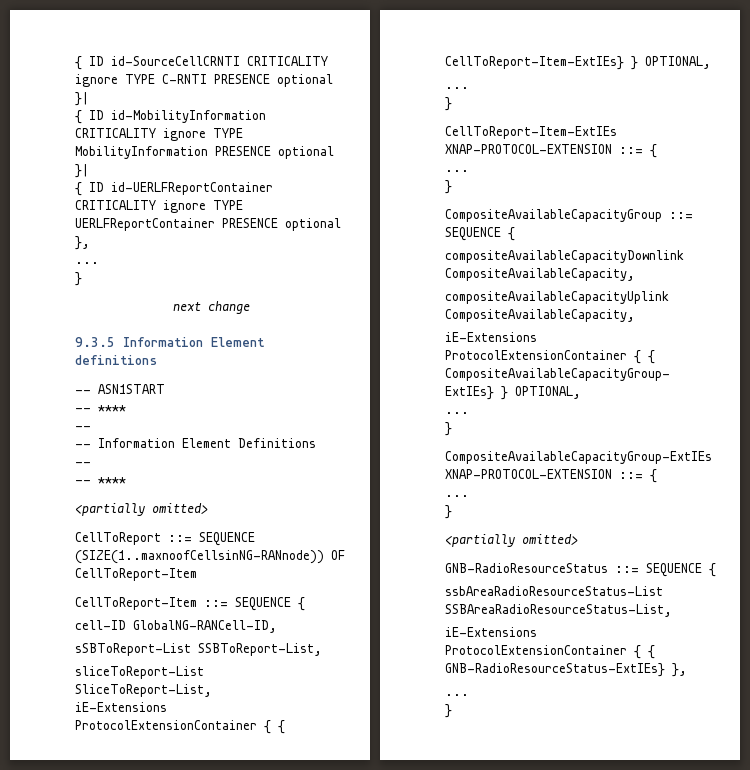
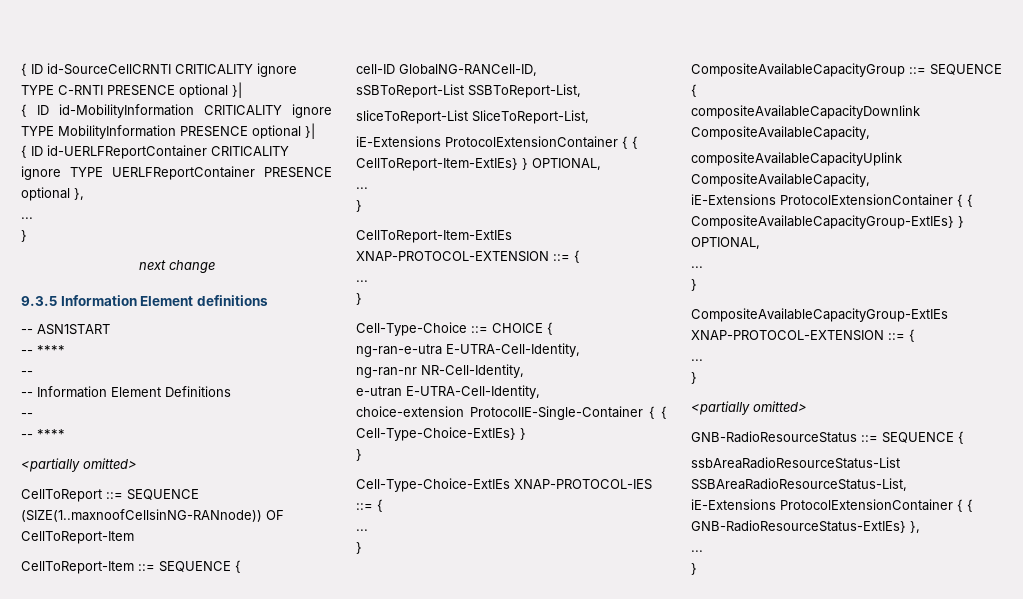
(452, 187) none -> [356,322,553,336] [356,343,580,357] [356,364,524,378] [356,385,540,399] [356,406,667,420] [356,427,526,441] [356,449,362,461] [356,478,652,492] [356,499,383,512] [356,529,368,531] [356,542,362,554] // Cell-Type-Choice ::= CHOICE { // ng-ran-e-utra E-UTRA-Cell-Identity, // ng-ran-nr NR-Cell-Identity, // e-utran E-UTRA-Cell-Identity, // choice-extension ProtocolIE-Single-Container { { Cell-Type-Choice-ExtIEs} } // } // Cell-Type-Choice-ExtIEs XNAP-PROTOCOL-IES ::= { // ... // }

